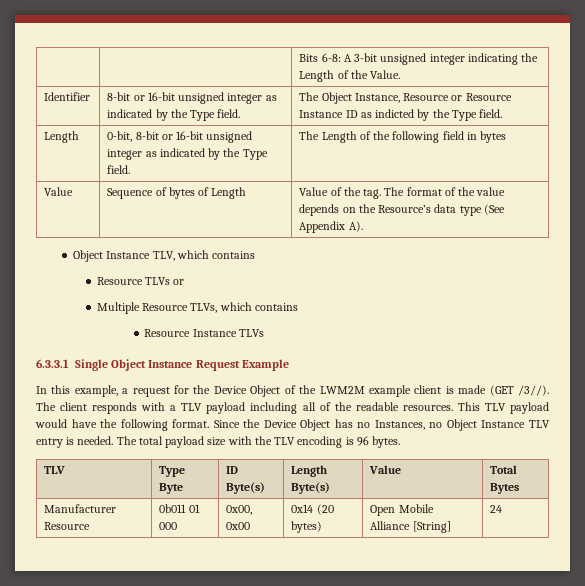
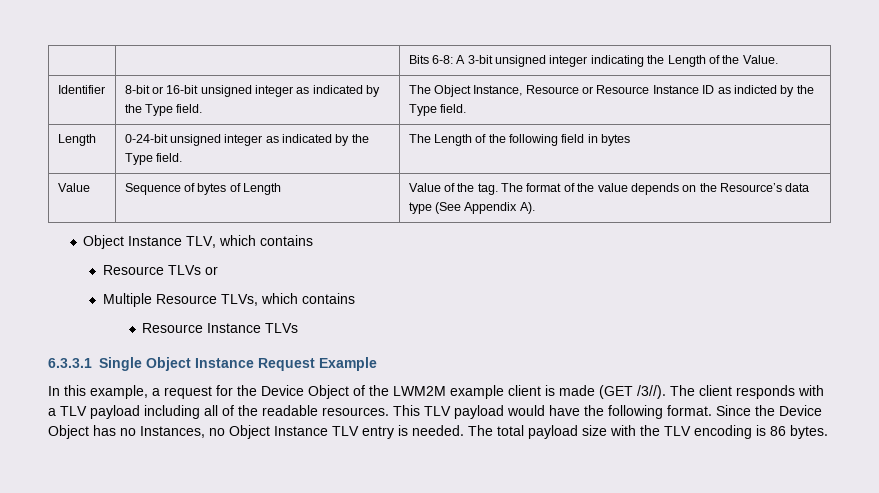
[107,131,204,142] 0-bit, 8-bit or 16-bit -> [124,134,168,143] 0-24-bit
[356,436,369,446] 96 -> [770,426,786,436] 86
[44,466,66,474] [159,466,186,477] [159,483,184,494] [226,466,239,474] [226,482,266,494] [291,465,328,477] [291,482,331,494] [369,465,402,474] [490,465,518,474] [490,483,520,494] [44,504,117,513] [44,522,91,530] [159,504,200,513] [159,522,178,530] [226,505,253,515] [226,522,251,530] [291,504,334,515] [291,521,323,533] [370,504,434,516] [370,521,451,533] [490,505,503,513] // TLV | Type Byte | ID Byte(s) | Length Byte(s) | Value | Total Bytes // Manufacturer Resource | 0b011 01 000 | 0x00, 0x00 | 0x14 (20 bytes) | Open Mobile Alliance [String] | 24 -> (828, 432) none

